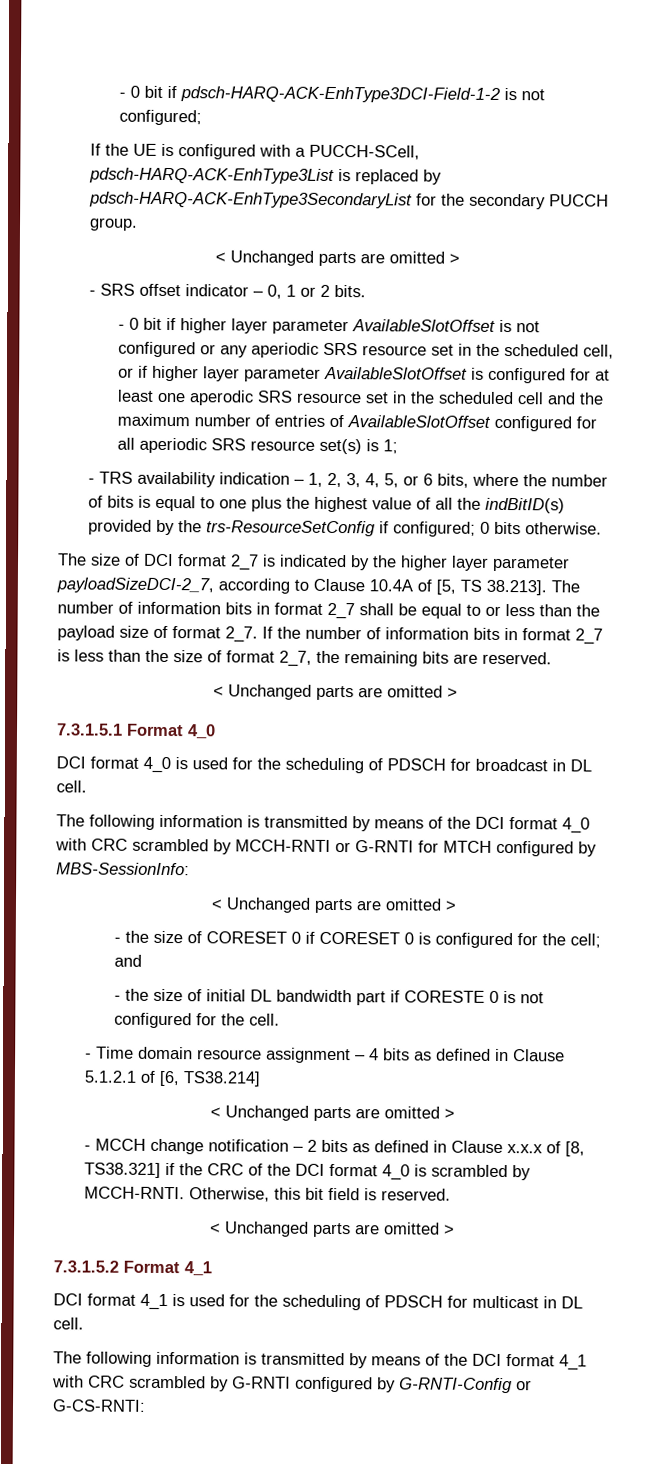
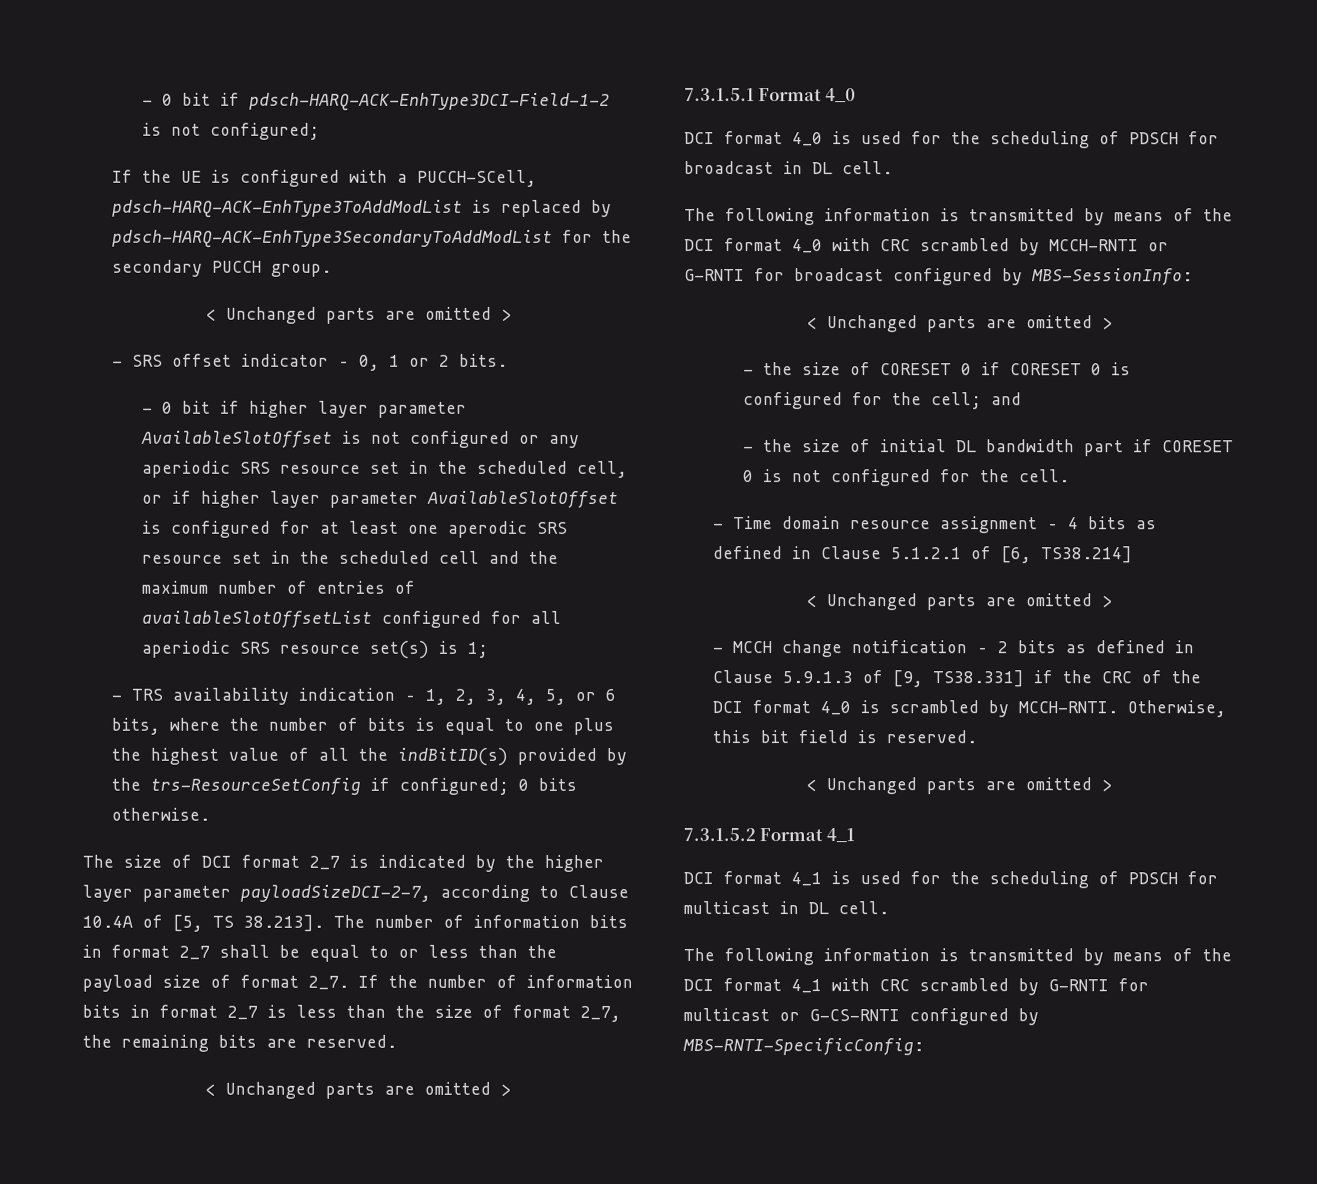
[88,167,335,184] pdsch-HARQ-ACK-EnhType3List -> [112,199,464,218] pdsch-HARQ-ACK-EnhType3ToAddModList
[88,191,413,209] pdsch-HARQ-ACK-EnhType3SecondaryList -> [112,229,554,248] pdsch-HARQ-ACK-EnhType3SecondaryToAddModList
[347,415,492,428] AvailableSlotOffset -> [140,610,372,628] availableSlotOffsetList
[56,577,214,594] payloadSizeDCI-2_7, -> [240,884,431,902] payloadSizeDCI-2-7,
[443,840,492,853] MTCH -> [794,268,884,282] broadcast
[404,990,486,1003] CORESTE -> [1161,440,1234,453] CORESET
[506,1141,585,1157] [83,1162,161,1178] x.x.x of [8, TS38.321] -> [782,670,1025,688] 5.9.1.3 of [9, TS38.331]
[295,1376,532,1394] [52,1399,146,1412] configured by G-RNTI-Config or G-CS-RNTI: -> [1118,978,1149,992] [683,1008,1039,1026] [682,1038,924,1056] for multicast or G-CS-RNTI configured by MBS-RNTI-SpecificConfig:

